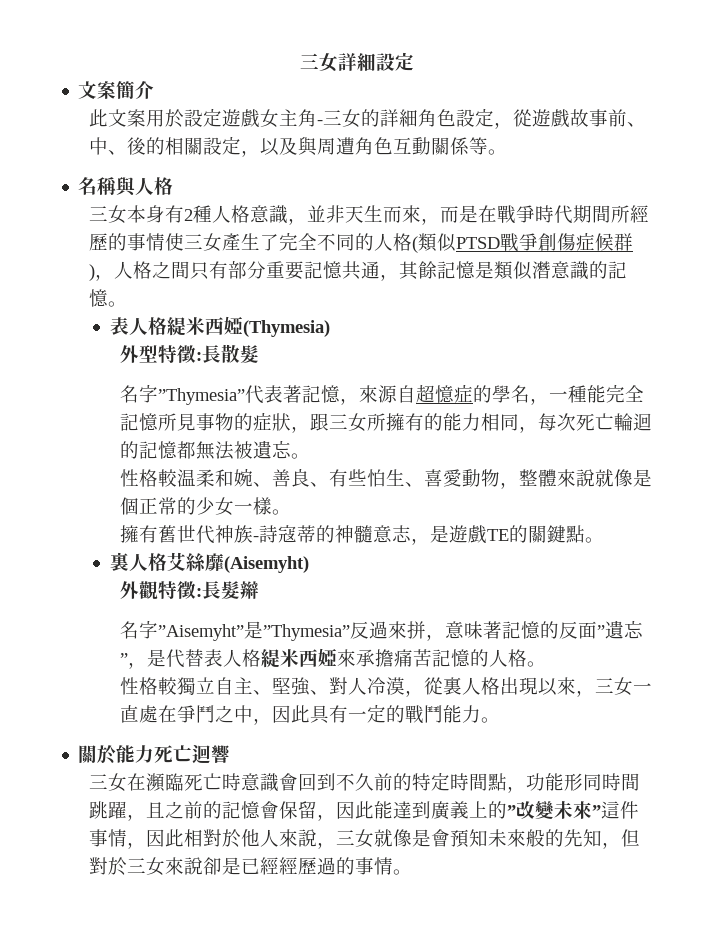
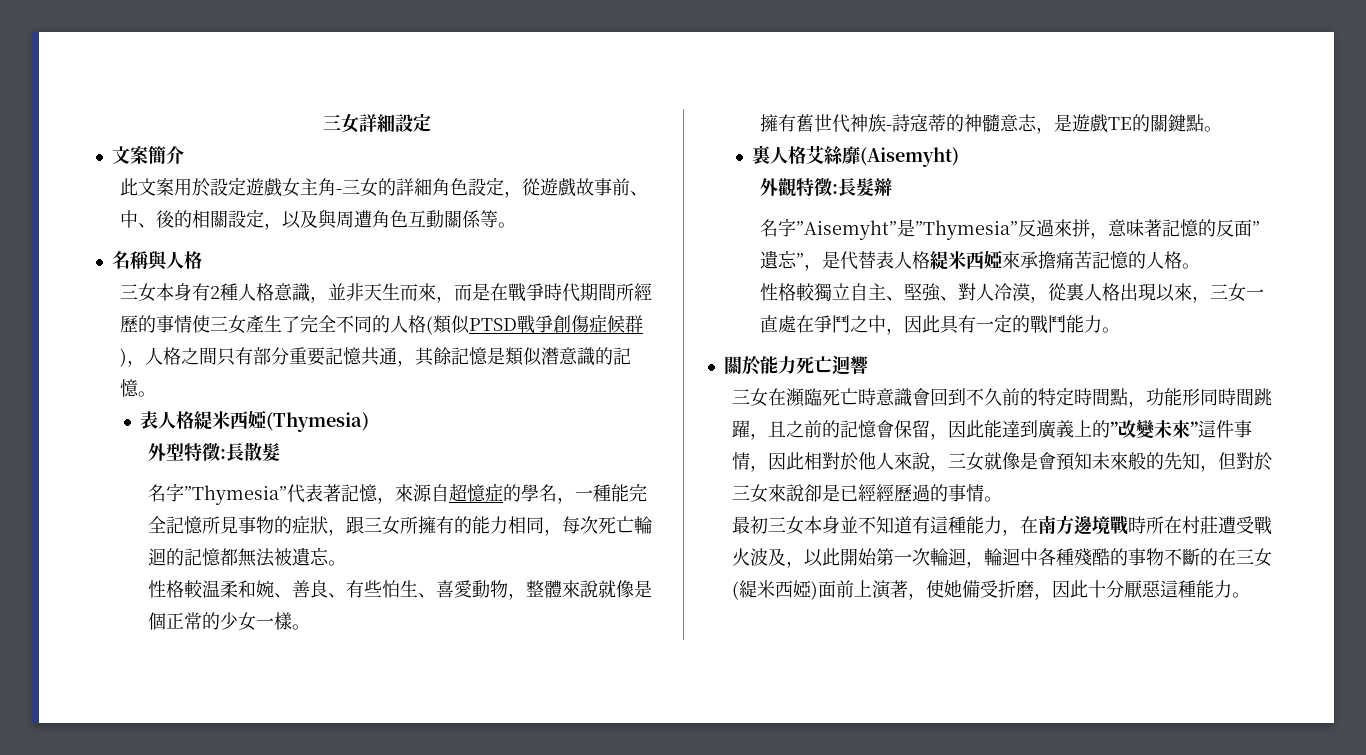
(413, 872) none -> [732,515,1273,536] [732,548,1273,568] [732,580,1251,600] // 最初三女本身並不知道有這種能力，在南方邊境戰時所在村莊遭受戰火波及，以此開始第一次輪迴，輪迴中各種殘酷的事物不斷的在三女(緹米西婭)面前上演著，使她備受折磨，因此十分厭惡這種能力。

